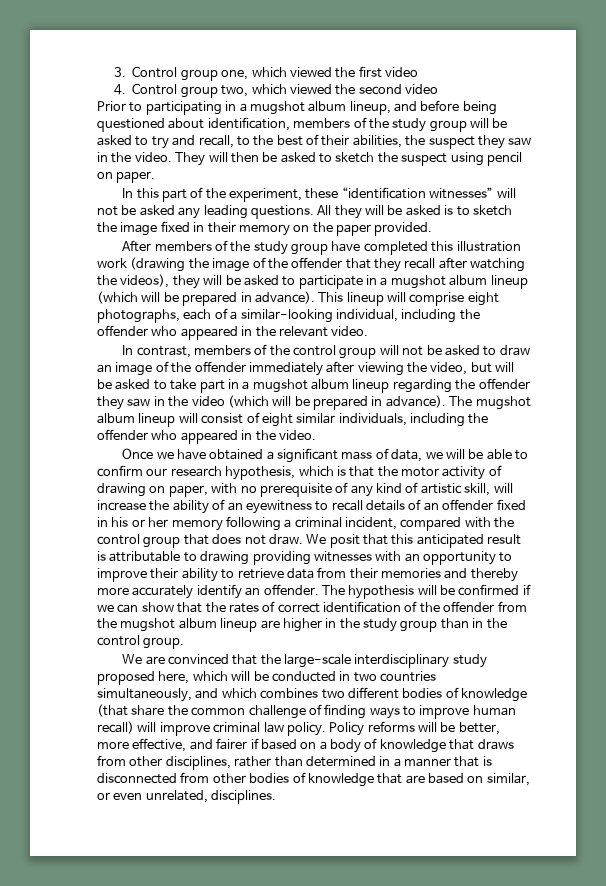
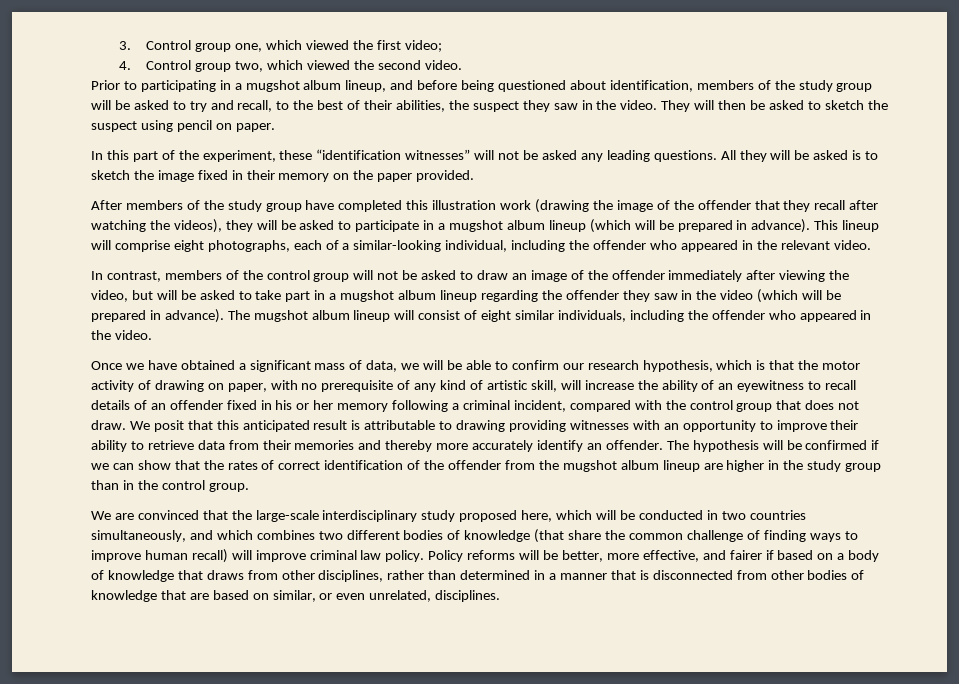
[385,67,419,77] video -> [404,40,442,52] video;
[405,84,439,94] video -> [424,60,462,70] video.

